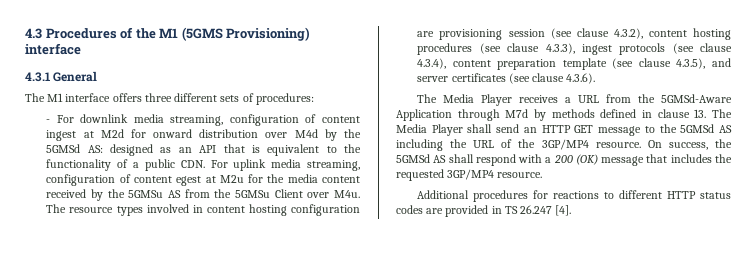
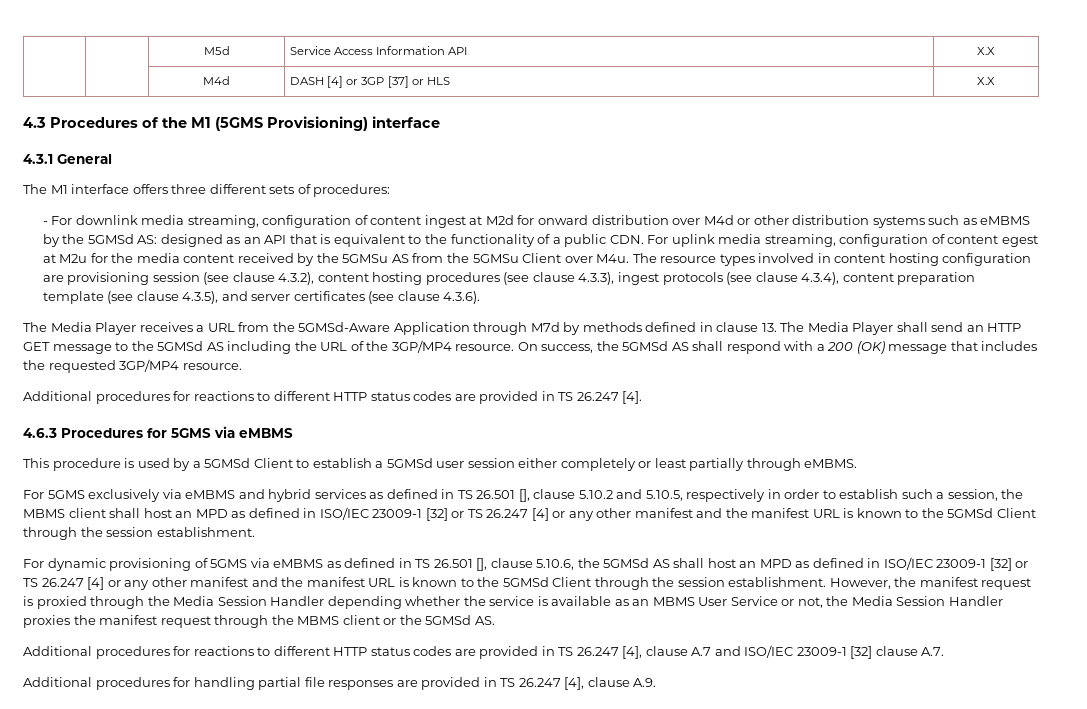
(25, 33) none -> [203,46,230,55] [290,46,468,55] [977,47,995,55] [203,76,230,85] [290,76,450,88] [977,77,995,85] | | M5d | Service Access Information API | X.X // | | M4d | DASH [4] or 3GP [37] or HLS | X.X //
(318, 133) none -> [737,215,1031,228] or other distribution systems such as eMBMS
(572, 210) none -> [23,426,293,438] [23,458,858,471] [23,489,1024,502] [23,507,1036,521] [23,527,255,540] [23,557,1029,571] [23,577,1032,590] [23,596,1003,609] [23,615,495,628] [23,645,945,659] [23,677,657,690] // 4.6.3 Procedures for 5GMS via eMBMS // This procedure is used by a 5GMSd Client to establish a 5GMSd user session either completely or least partially through eMBMS. // For 5GMS exclusively via eMBMS and hybrid services as defined in TS 26.501 [], clause 5.10.2 and 5.10.5, respectively in order to establish such a session, the MBMS client shall host an MPD as defined in ISO/IEC 23009-1 [32] or TS 26.247 [4] or any other manifest and the manifest URL is known to the 5GMSd Client through the session establishment. // For dynamic provisioning of 5GMS via eMBMS as defined in TS 26.501 [], clause 5.10.6, the 5GMSd AS shall host an MPD as defined in ISO/IEC 23009-1 [32] or TS 26.247 [4] or any other manifest and the manifest URL is known to the 5GMSd Client through the session establishment. However, the manifest request is proxied through the Media Session Handler depending whether the service is available as an MBMS User Service or not, the Media Session Handler proxies the manifest request through the MBMS client or the 5GMSd AS. // Additional procedures for reactions to different HTTP status codes are provided in TS 26.247 [4], clause A.7 and ISO/IEC 23009-1 [32] clause A.7. // Additional procedures for handling partial file responses are provided in TS 26.247 [4], clause A.9.

